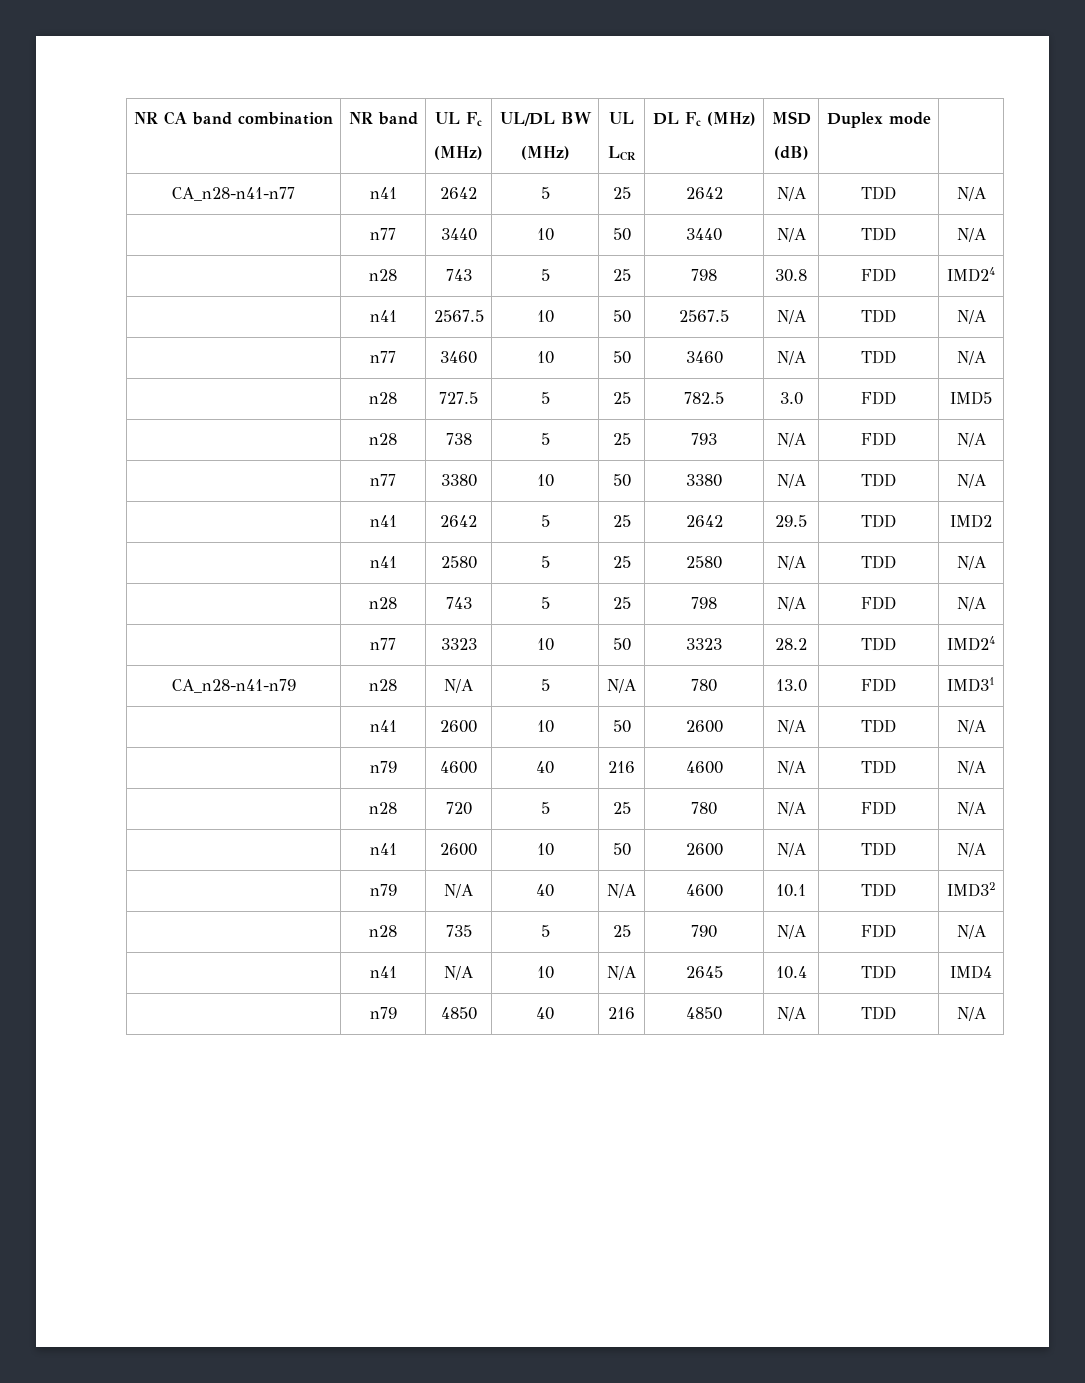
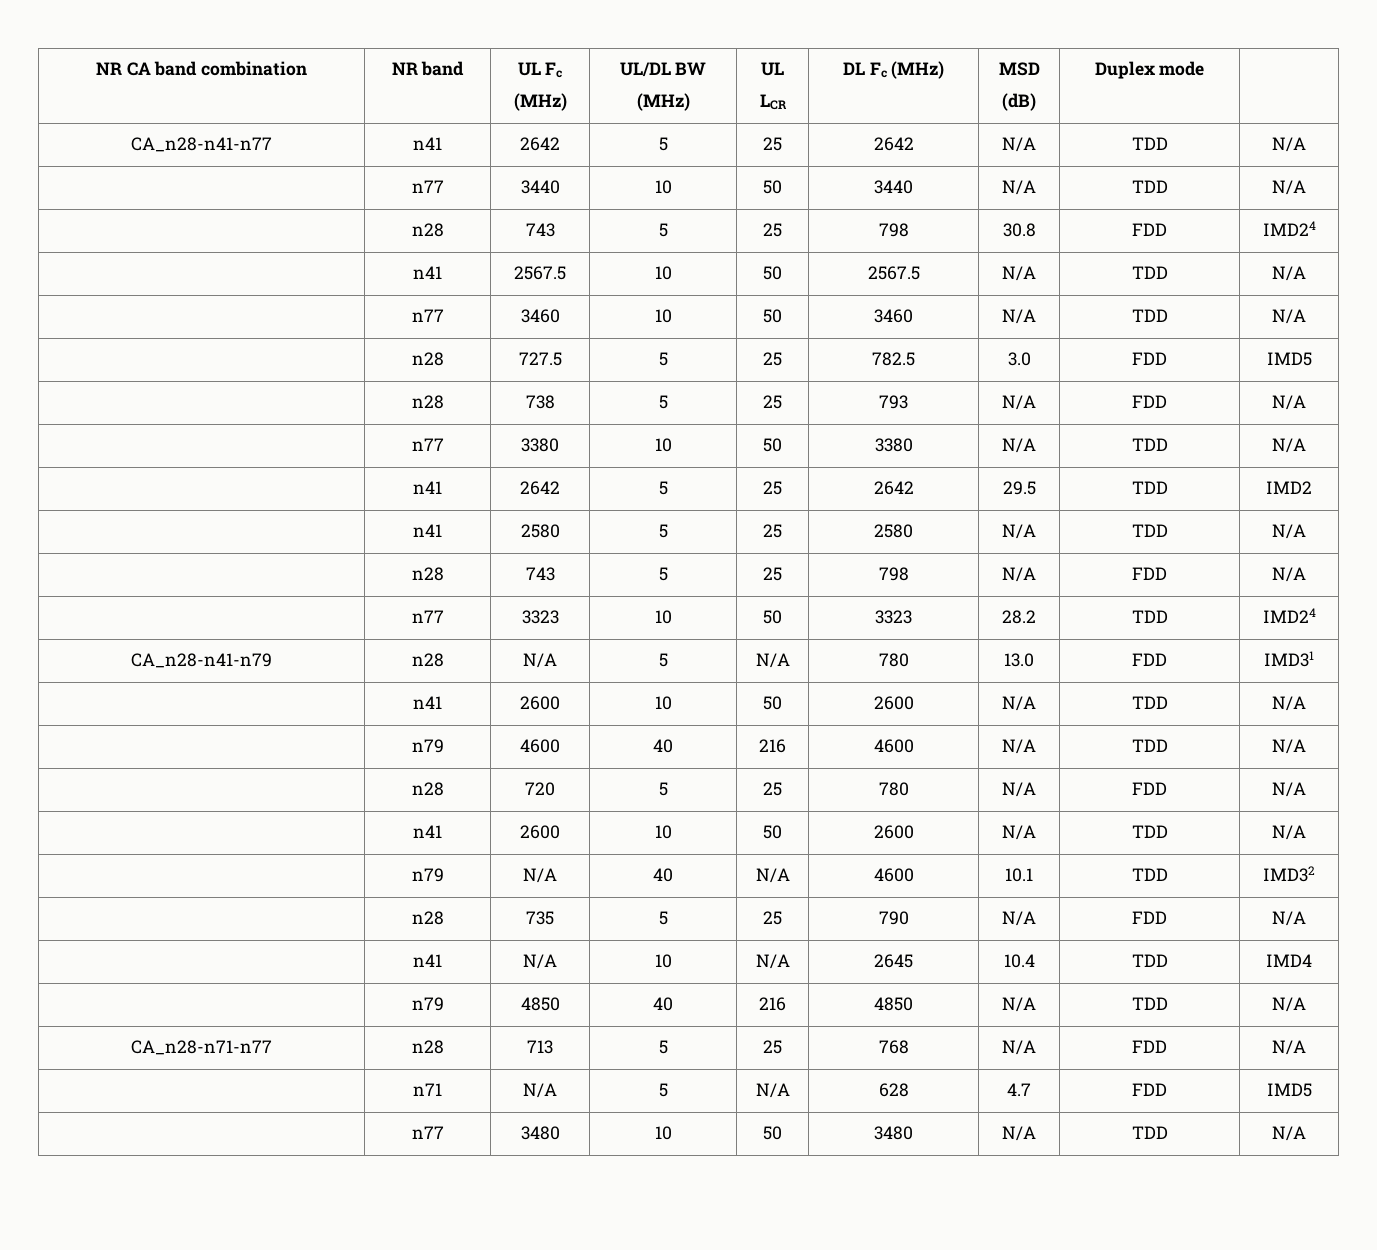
(986, 1014) none -> [131,1040,272,1055] [411,1040,444,1054] [527,1040,553,1054] [658,1040,668,1054] [763,1040,782,1054] [878,1040,909,1054] [1002,1040,1036,1055] [1132,1040,1167,1053] [1272,1040,1306,1055] [413,1083,442,1096] [523,1083,557,1098] [658,1083,668,1097] [755,1083,790,1098] [878,1083,909,1097] [1007,1083,1031,1096] [1132,1083,1167,1096] [1266,1083,1312,1097] [411,1126,444,1139] [520,1126,560,1140] [654,1126,672,1140] [763,1126,782,1140] [874,1126,913,1140] [1002,1126,1036,1141] [1131,1126,1168,1139] [1272,1126,1306,1141] // CA_n28-n71-n77 | n28 | 713 | 5 | 25 | 768 | N/A | FDD | N/A // | n71 | N/A | 5 | N/A | 628 | 4.7 | FDD | IMD5 // | n77 | 3480 | 10 | 50 | 3480 | N/A | TDD | N/A

